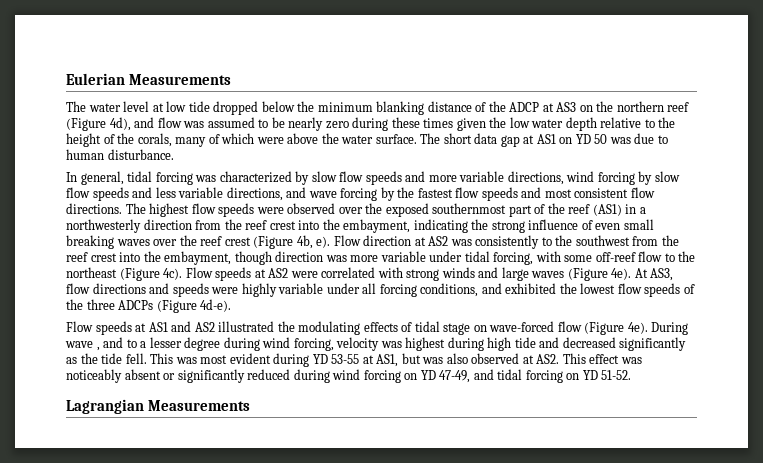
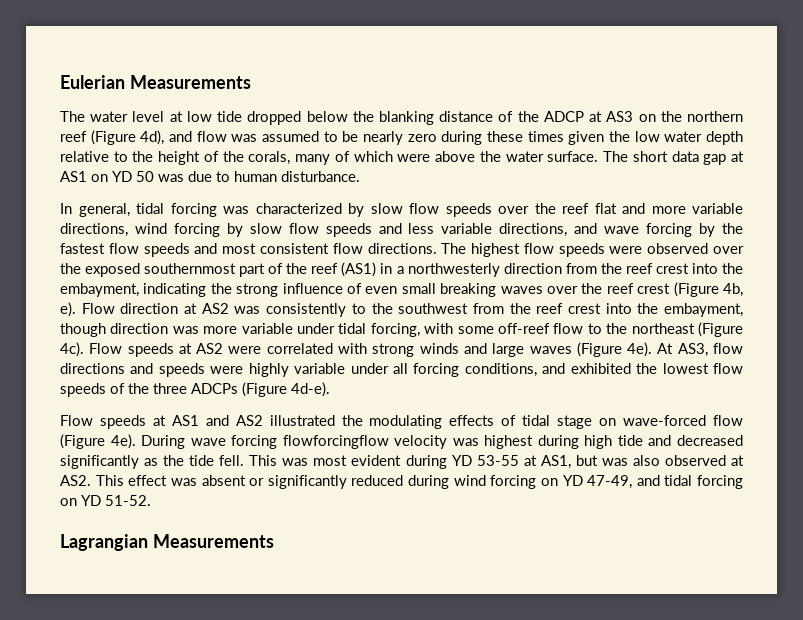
[317,102,373,112] minimum -> (374, 116) none
(402, 178) none -> [498,203,617,214] over the reef flat
[96,337,334,351] , and to a lesser degree during wind forcing, -> [231,435,389,449] forcing flowforcingflow
[66,369,122,383] noticeably -> (197, 482) none

